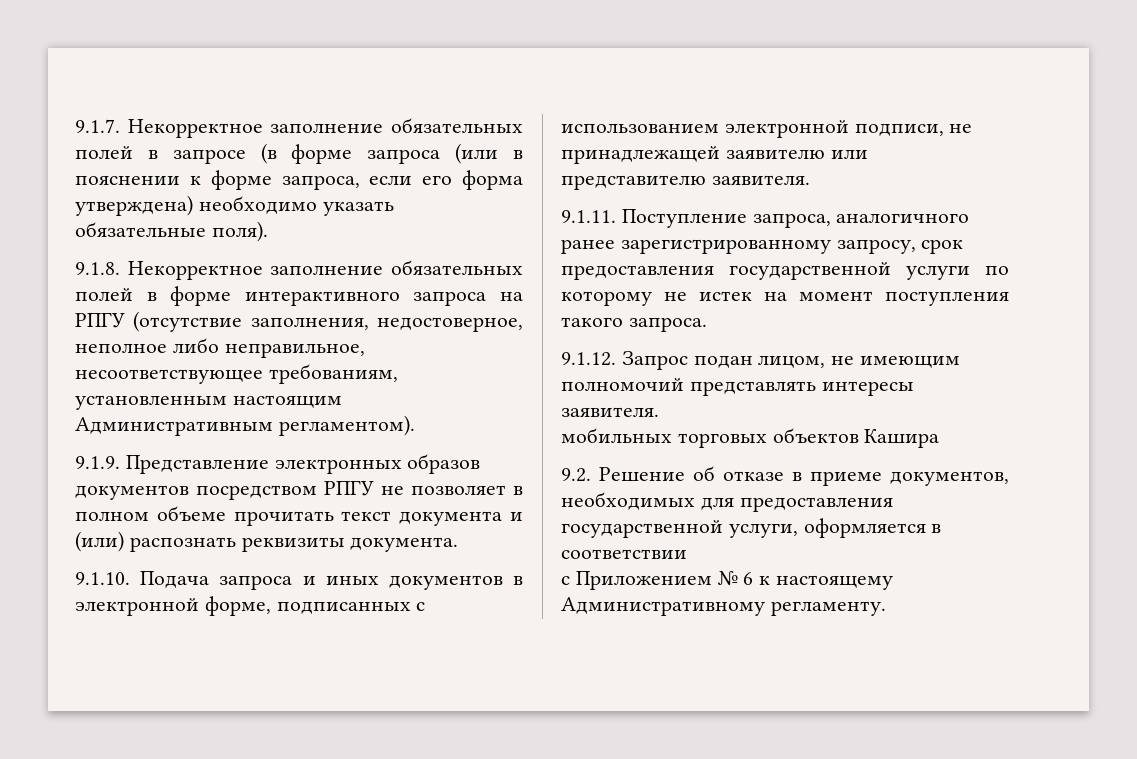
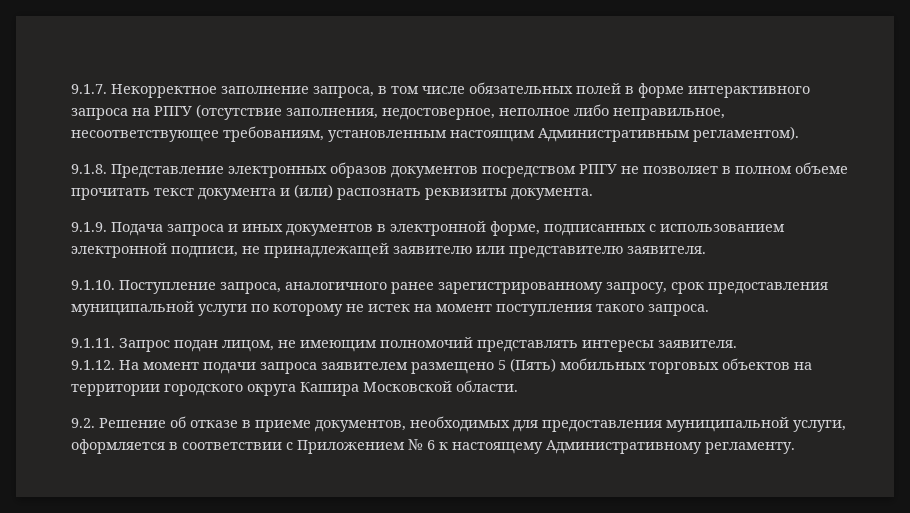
[391,118,523,133] [75,143,523,164] [75,170,523,190] [75,195,394,216] [75,221,268,242] [75,261,384,280] обязательных полей в запросе (в форме запроса (или в пояснении к форме запроса, если его форма утверждена) необходимо указать обязательные поля). // 9.1.8. Некорректное заполнение -> [313,86,465,98] запроса, в том числе
[75,456,120,469] 9.1.9. -> [71,164,107,174] 9.1.8.
[75,572,130,585] 9.1.10. -> [71,222,107,232] 9.1.9.
[561,210,616,223] 9.1.11. -> [71,280,115,290] 9.1.10.
[729,262,891,280] государственной -> [71,301,194,316] муниципальной
[561,352,616,366] 9.1.12. -> [71,338,115,348] 9.1.11.
[561,428,859,448] мобильных торговых объектов -> [71,358,812,374] [71,384,296,396] 9.1.12. На момент подачи запроса заявителем размещено 5 (Пять) мобильных торговых объектов на территории городского округа
(940, 438) none -> [363,380,518,392] Московской области.
[561,520,723,538] государственной -> [666,417,789,432] муниципальной
(687, 554) // -> (282, 446) none

